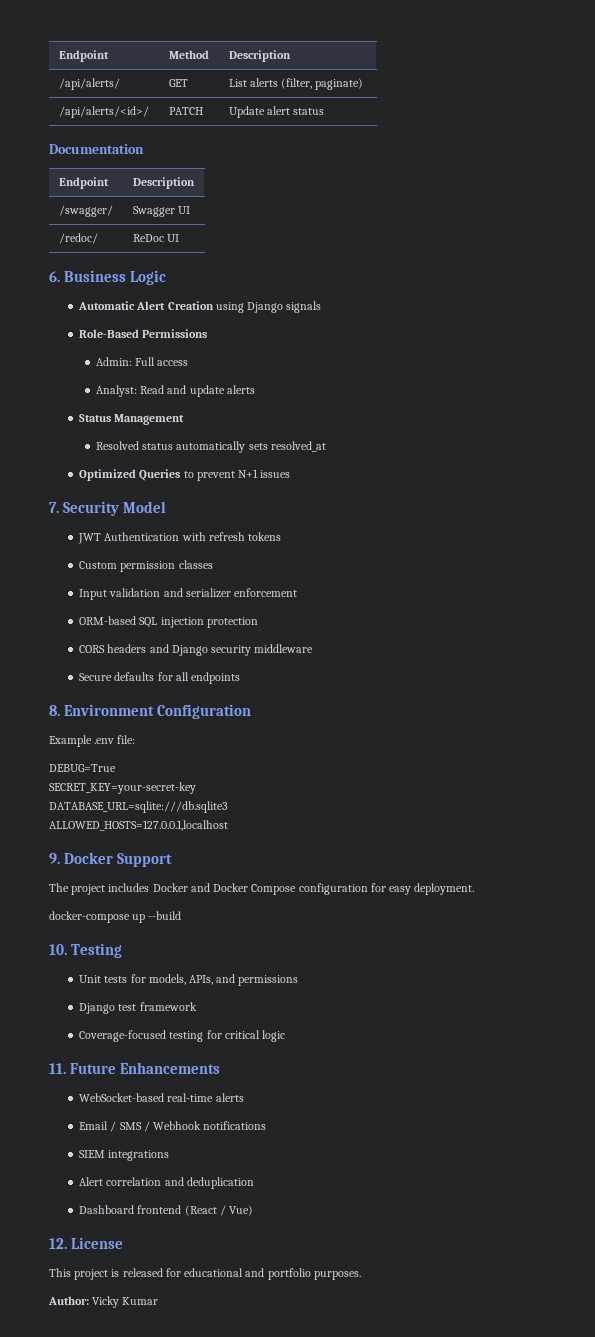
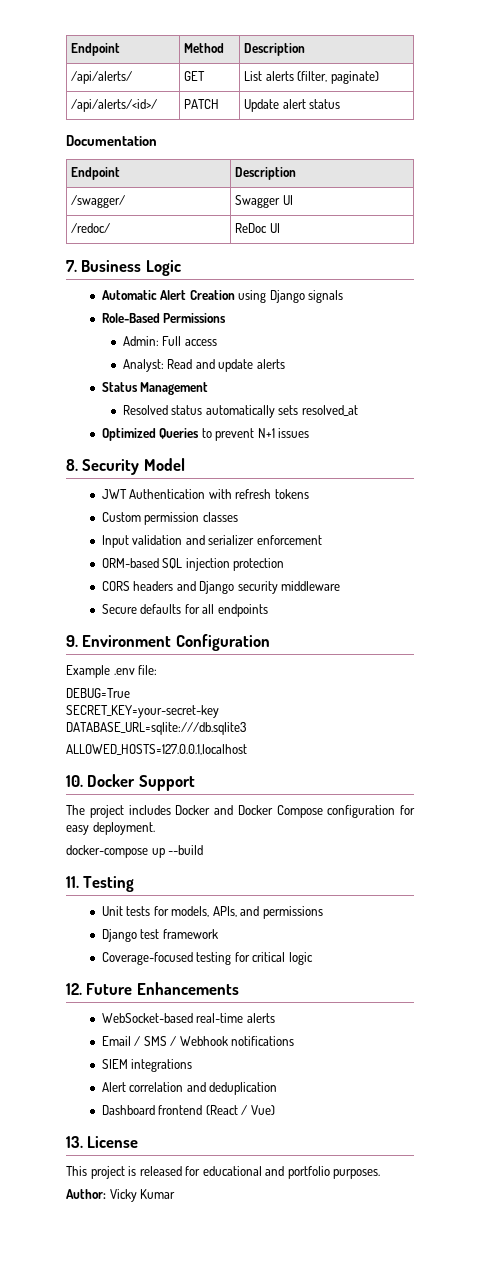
[49,271,60,282] 6. -> [66,260,77,272] 7.
[49,502,59,513] 7. -> [66,459,78,471] 8.
[49,705,60,716] 8. -> [66,635,78,647] 9.
[49,853,60,864] 9. -> [66,775,83,787] 10.
[49,944,67,955] 10. -> [66,876,79,888] 11.
[49,1063,66,1074] 11. -> [66,983,82,995] 12.
[49,1238,67,1249] 12. -> [66,1136,83,1148] 13.

